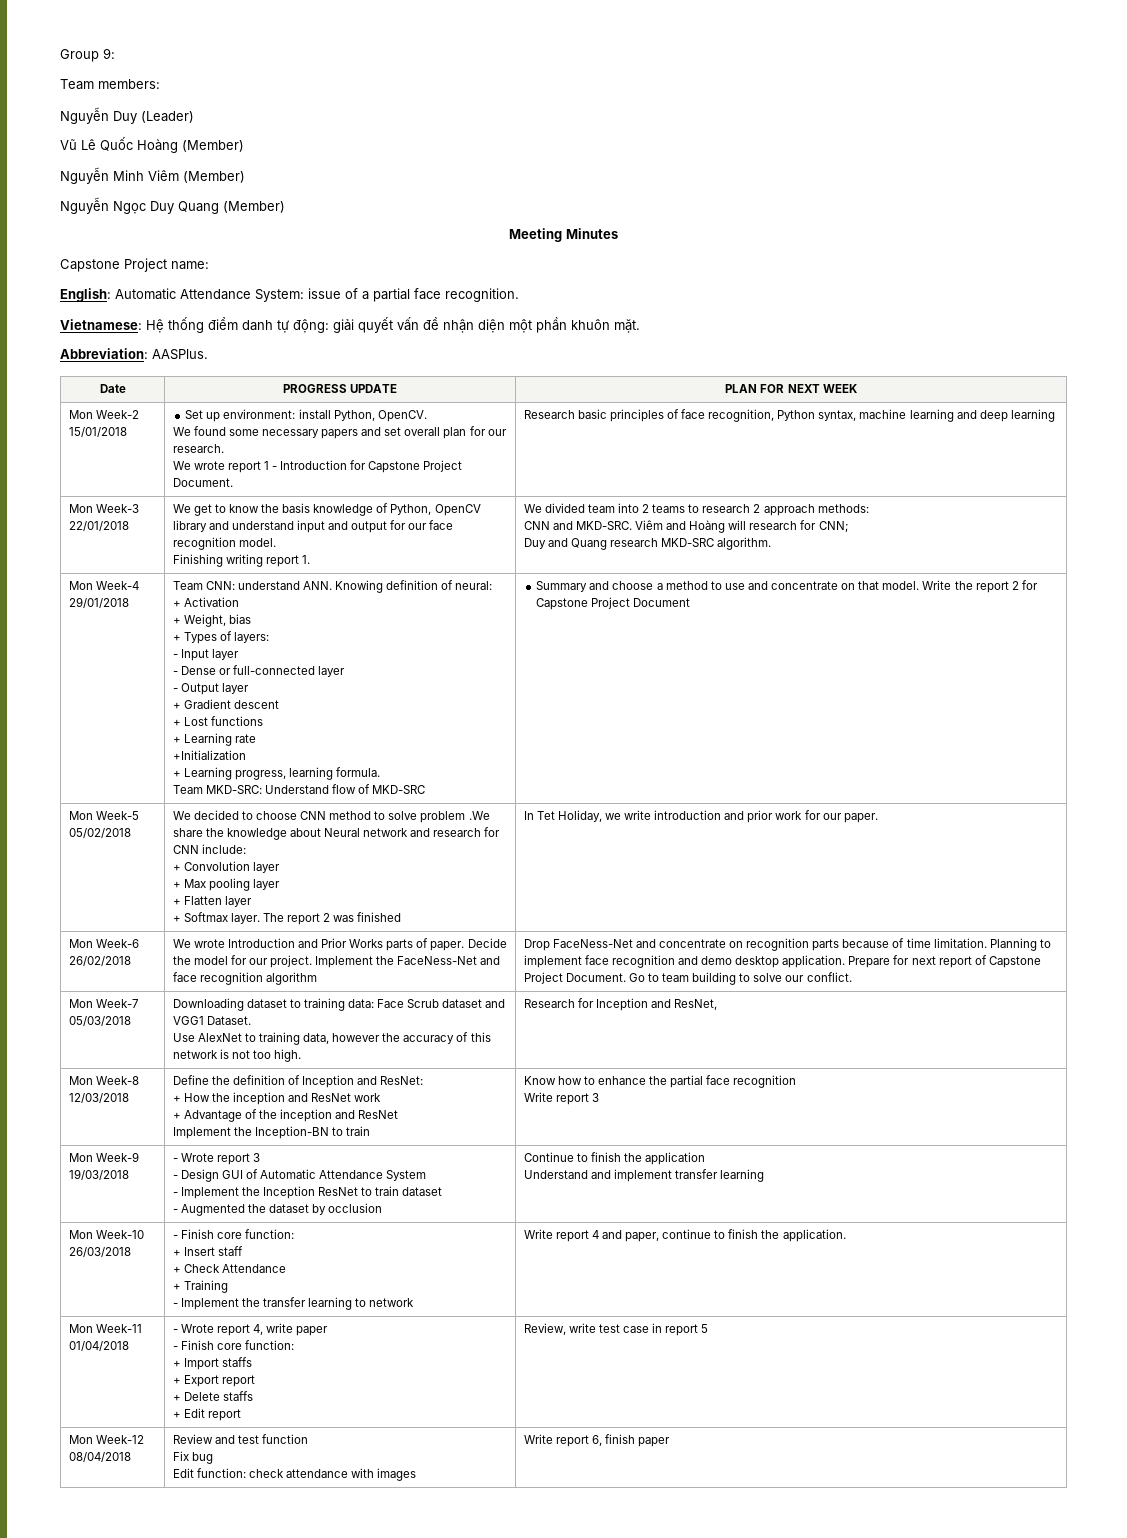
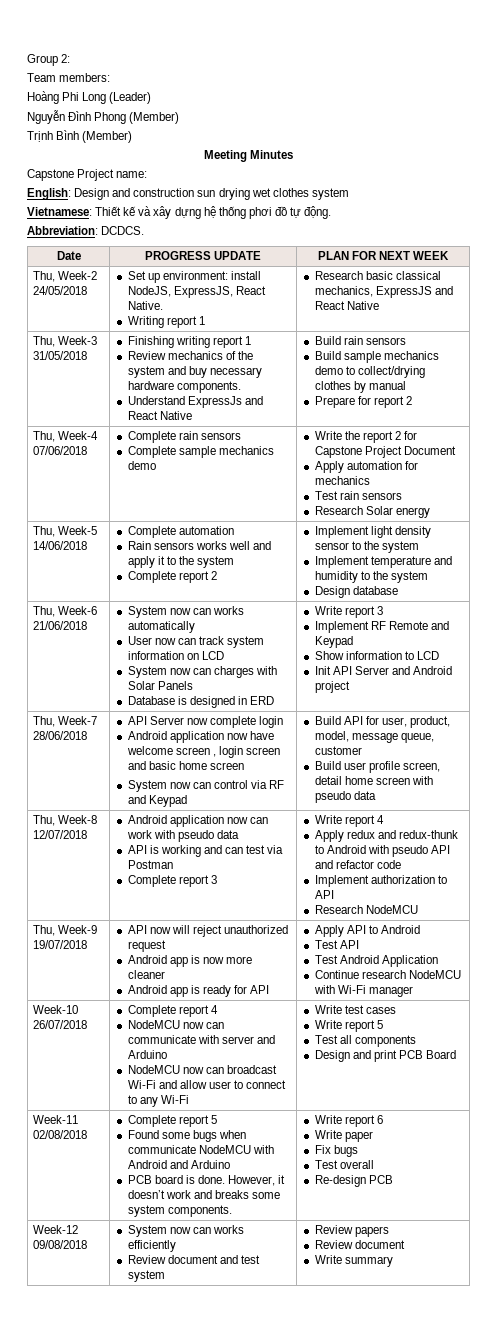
[103,48,115,59] 9: -> [61,54,71,63] 2:
[60,107,194,124] [60,137,244,153] [60,167,245,184] [60,197,219,214] Nguyễn Duy (Leader) // Vũ Lê Quốc Hoàng (Member) // Nguyễn Minh Viêm (Member) // Nguyễn Ngọc Duy Quang -> [27,91,152,104] [27,110,180,124] [27,130,80,142] Hoàng Phi Long (Leader) // Nguyễn Đình Phong (Member) // Trịnh Bình
[115,288,519,302] [60,317,640,333] Automatic Attendance System: issue of a partial face recognition. // Vietnamese: Hệ thống điểm danh tự động: giải quyết vấn đề nhận diện một phần khuôn mặt. -> [74,188,349,200] [27,206,332,219] Design and construction sun drying wet clothes system // Vietnamese: Thiết kế và xây dựng hệ thống phơi đồ tự động.
[152,349,208,360] AASPlus. -> [101,226,145,235] DCDCS.
[68,410,139,419] [68,427,127,438] Mon Week-2 15/01/2018 -> [33,271,98,282] [33,286,88,295] Thu, Week-2 24/05/2018
[333,410,427,422] [172,426,507,439] [172,444,224,453] [172,460,463,473] [172,478,233,487] [523,409,1055,422] [68,504,139,513] [68,521,129,532] [172,503,481,516] [172,520,454,533] [172,537,276,550] [172,554,310,567] [523,503,869,516] [523,520,848,533] [523,537,772,550] [68,581,139,590] [68,597,129,609] [172,580,493,593] [172,597,239,607] [172,614,251,627] [172,631,269,644] [172,649,239,661] [172,665,346,677] [172,683,249,695] [172,699,279,709] [172,716,263,726] [172,733,256,746] [172,750,246,760] [172,767,381,780] [172,784,426,794] [536,581,920,592] Python, OpenCV. // We found some necessary papers and set overall plan for our research. // We wrote report 1 - Introduction for Capstone Project Document. | Research basic principles of face recognition, Python syntax, machine learning and deep learning // Mon Week-3 22/01/2018 | We get to know the basis knowledge of Python, OpenCV library and understand input and output for our face recognition model. // Finishing writing report 1. | We divided team into 2 teams to research 2 approach methods: // CNN and MKD-SRC. Viêm and Hoàng will research for CNN; // Duy and Quang research MKD-SRC algorithm. // Mon Week-4 29/01/2018 | Team CNN: understand ANN. Knowing definition of neural: // + Activation // + Weight, bias // + Types of layers: // - Input layer // - Dense or full-connected layer // - Output layer // + Gradient descent // + Lost functions // + Learning rate // +Initialization // + Learning progress, learning formula. // Team MKD-SRC: Understand flow of MKD-SRC | Summary and choose a method to use and concentrate on that model. -> [127,286,266,298] [127,301,163,310] [127,316,205,328] [314,271,441,280] [314,286,453,298] [314,301,379,310] [33,336,98,347] [33,351,88,360] [127,336,252,348] [127,351,254,360] [127,366,263,378] [127,381,241,393] [127,396,263,408] [127,411,192,420] [314,336,406,345] [314,351,439,363] [314,366,425,378] [314,381,406,393] [314,396,413,408] [33,431,99,442] [33,446,88,455] [127,431,241,443] [127,446,274,458] [127,461,156,470] NodeJS, ExpressJS, React Native. // Writing report 1 | Research basic classical mechanics, ExpressJS and React Native // Thu, Week-3 31/05/2018 | Finishing writing report 1 // Review mechanics of the system and buy necessary hardware components. // Understand ExpressJs and React Native | Build rain sensors // Build sample mechanics demo to collect/drying clothes by manual // Prepare for report 2 // Thu, Week-4 07/06/2018 | Complete rain sensors // Complete sample mechanics demo |
[68,811,139,820] [68,828,131,839] [172,810,490,823] [172,827,501,840] [172,844,246,854] [172,861,280,873] [172,878,280,891] [172,896,252,907] [172,912,402,925] [523,810,878,823] [68,939,139,948] [68,956,131,967] [172,938,507,951] [172,955,501,968] [172,972,317,985] [523,938,1051,951] [523,955,1041,968] [523,972,852,985] [68,999,139,1008] [68,1016,131,1027] [172,998,506,1011] [172,1016,251,1025] [172,1032,491,1045] [172,1049,302,1062] [523,998,718,1011] [68,1076,139,1085] [68,1093,129,1104] [172,1075,424,1088] [172,1092,382,1105] [172,1109,399,1122] [172,1126,371,1139] [523,1075,797,1088] [523,1092,599,1105] [68,1152,139,1162] [68,1169,129,1181] [172,1153,260,1165] [172,1169,427,1182] [172,1186,443,1199] [172,1203,383,1216] [523,1152,706,1165] [523,1169,765,1182] [68,1230,144,1239] [68,1247,131,1258] [172,1229,294,1239] [172,1246,243,1256] [172,1264,286,1273] [172,1280,228,1293] [172,1297,415,1310] [523,1229,846,1242] [68,1324,142,1333] [68,1341,129,1352] [172,1323,329,1336] [172,1340,294,1350] [172,1357,252,1370] [172,1375,255,1387] [172,1391,253,1401] [172,1408,241,1421] [523,1323,709,1336] [68,1435,144,1444] [68,1452,131,1463] [172,1434,308,1444] [172,1451,213,1464] [172,1468,417,1481] [523,1434,671,1447] // Mon Week-5 05/02/2018 | We decided to choose CNN method to solve problem .We share the knowledge about Neural network and research for CNN include: // + Convolution layer // + Max pooling layer // + Flatten layer // + Softmax layer. The report 2 was finished | In Tet Holiday, we write introduction and prior work for our paper. // Mon Week-6 26/02/2018 | We wrote Introduction and Prior Works parts of paper. Decide the model for our project. Implement the FaceNess-Net and face recognition algorithm | Drop FaceNess-Net and concentrate on recognition parts because of time limitation. Planning to implement face recognition and demo desktop application. Prepare for next report of Capstone Project Document. Go to team building to solve our conflict. // Mon Week-7 05/03/2018 | Downloading dataset to training data: Face Scrub dataset and VGG1 Dataset. // Use AlexNet to training data, however the accuracy of this network is not too high. | Research for Inception and ResNet, // Mon Week-8 12/03/2018 | Define the definition of Inception and ResNet: // + How the inception and ResNet work // + Advantage of the inception and ResNet // Implement the Inception-BN to train | Know how to enhance the partial face recognition // Write report 3 // Mon Week-9 19/03/2018 | - Wrote report 3 // - Design GUI of Automatic Attendance System // - Implement the Inception ResNet to train dataset // - Augmented the dataset by occlusion | Continue to finish the application // Understand and implement transfer learning // Mon Week-10 26/03/2018 | - Finish core function: // + Insert staff // + Check Attendance // + Training // - Implement the transfer learning to network | Write report 4 and paper, continue to finish the application. // Mon Week-11 01/04/2018 | - Wrote report 4, write paper // - Finish core function: // + Import staffs // + Export report // + Delete staffs // + Edit report | Review, write test case in report 5 // Mon Week-12 08/04/2018 | Review and test function // Fix bug // Edit function: check attendance with images | Write report 6, finish paper -> [314,461,418,473] [314,476,370,485] [314,491,402,500] [314,506,430,518] [33,526,98,537] [33,541,88,550] [127,526,234,538] [127,541,272,550] [127,556,235,568] [127,571,217,583] [314,526,431,538] [314,541,420,553] [314,556,452,568] [314,571,429,583] [314,586,398,598] [33,606,98,617] [33,621,88,630] [127,606,245,618] [127,621,195,633] [127,636,265,648] [127,651,224,660] [127,666,278,678] [127,681,193,690] [127,696,275,708] [314,606,383,618] [314,621,450,633] [314,636,353,648] [314,651,440,660] [314,666,453,675] [314,681,350,693] [33,716,98,727] [33,731,88,740] [127,716,284,728] [127,731,275,743] [126,746,281,758] [127,761,245,770] [127,780,285,792] [127,795,187,807] [314,716,451,728] [314,731,434,743] [314,746,362,755] [314,761,441,773] [314,776,434,785] [314,791,376,803] [33,815,98,826] [33,830,88,839] [127,815,269,827] [126,830,240,842] [127,845,284,857] [127,860,173,869] [127,875,217,887] [314,815,384,827] [314,830,459,842] [314,845,451,857] [314,860,401,869] [314,875,447,887] [314,890,334,899] [314,905,418,914] [33,925,98,936] [33,940,88,949] [127,925,289,937] [127,940,166,952] [127,955,253,967] [127,970,165,979] [127,985,270,997] [314,925,421,937] [314,940,359,949] [314,955,438,967] [314,970,461,979] [313,985,413,997] [33,1005,79,1014] [33,1020,88,1029] [127,1005,218,1017] [127,1020,224,1029] [127,1035,276,1044] [127,1050,167,1059] [127,1065,278,1074] [127,1080,287,1089] [127,1095,189,1107] [314,1005,396,1014] [314,1020,383,1032] [314,1035,416,1047] [314,1050,457,1062] [33,1115,79,1124] [33,1130,88,1139] [127,1115,217,1127] [127,1130,247,1142] [127,1145,274,1154] [127,1160,230,1169] [127,1175,286,1186] [127,1190,281,1199] [127,1205,232,1217] [314,1115,383,1127] [314,1130,373,1142] [314,1145,358,1157] [314,1160,374,1169] [314,1175,393,1187] [33,1225,79,1234] [33,1240,88,1249] [127,1225,245,1237] [127,1240,176,1252] [127,1255,261,1264] [127,1270,165,1282] [314,1225,389,1237] [314,1240,405,1249] [314,1255,393,1267] // Apply automation for mechanics // Test rain sensors // Research Solar energy // Thu, Week-5 14/06/2018 | Complete automation // Rain sensors works well and apply it to the system // Complete report 2 | Implement light density sensor to the system // Implement temperature and humidity to the system // Design database // Thu, Week-6 21/06/2018 | System now can works automatically // User now can track system information on LCD // System now can charges with Solar Panels // Database is designed in ERD | Write report 3 // Implement RF Remote and Keypad // Show information to LCD // Init API Server and Android project // Thu, Week-7 28/06/2018 | API Server now complete login // Android application now have welcome screen , login screen and basic home screen // System now can control via RF and Keypad | Build API for user, product, model, message queue, customer // Build user profile screen, detail home screen with pseudo data // Thu, Week-8 12/07/2018 | Android application now can work with pseudo data // API is working and can test via Postman // Complete report 3 | Write report 4 // Apply redux and redux-thunk to Android with pseudo API and refactor code // Implement authorization to API // Research NodeMCU // Thu, Week-9 19/07/2018 | API now will reject unauthorized request // Android app is now more cleaner // Android app is ready for API | Apply API to Android // Test API // Test Android Application // Continue research NodeMCU with Wi-Fi manager // Week-10 26/07/2018 | Complete report 4 // NodeMCU now can communicate with server and Arduino // NodeMCU now can broadcast Wi-Fi and allow user to connect to any Wi-Fi | Write test cases // Write report 5 // Test all components // Design and print PCB Board // Week-11 02/08/2018 | Complete report 5 // Found some bugs when communicate NodeMCU with Android and Arduino // PCB board is done. However, it doesn’t work and breaks some system components. | Write report 6 // Write paper // Fix bugs // Test overall // Re-design PCB // Week-12 09/08/2018 | System now can works efficiently // Review document and test system | Review papers // Review document // Write summary

